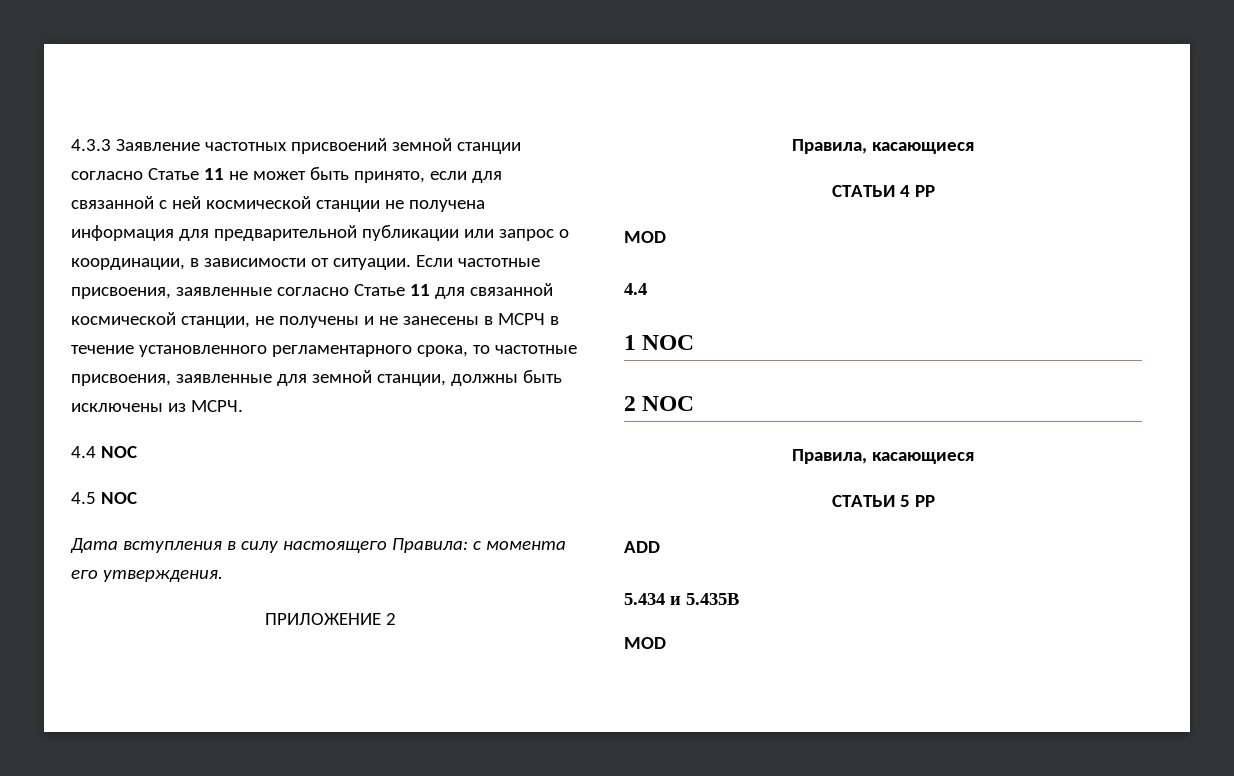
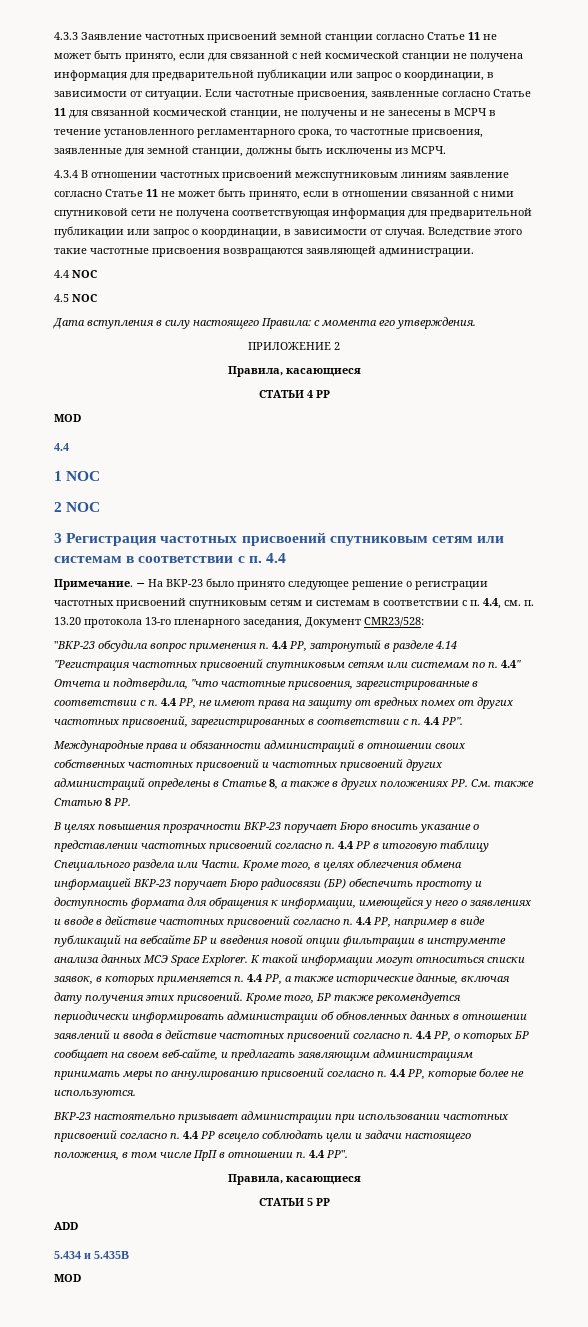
(243, 406) none -> [54,170,509,181] [54,188,514,200] [54,208,532,219] [54,226,522,238] [54,246,474,257] // 4.3.4 В отношении частотных присвоений межспутниковым линиям заявление согласно Статье 11 не может быть принято, если в отношении связанной с ними спутниковой сети не получена соответствующая информация для предварительной публикации или запрос о координации, в зависимости от случая. Вследствие этого такие частотные присвоения возвращаются заявляющей администрации.
(695, 403) none -> [54,532,505,546] [54,553,286,563] [54,578,488,590] [54,598,534,609] [54,617,424,628] [54,639,457,652] [54,658,521,671] [54,678,478,690] [54,697,514,709] [54,715,463,728] [53,739,466,752] [54,758,443,771] [54,777,534,790] [54,798,131,806] [53,822,479,833] [54,839,489,852] [54,859,462,871] [54,877,482,890] [54,896,532,909] [54,915,485,928] [54,934,506,947] [54,953,525,966] [54,973,510,985] [54,991,461,1004] [54,1011,527,1023] [54,1029,529,1042] [54,1048,473,1061] [54,1067,524,1080] [54,1090,136,1099] [53,1111,509,1123] [54,1129,471,1142] [54,1150,348,1161] // 3 Регистрация частотных присвоений спутниковым сетям или системам в соответствии с п. 4.4 // Примечание. − На ВКР-23 было принято следующее решение о регистрации частотных присвоений спутниковым сетям и системам в соответствии с п. 4.4, см. п. 13.20 протокола 13-го пленарного заседания, Документ CMR23/528: // "ВКР-23 обсудила вопрос применения п. 4.4 РР, затронутый в разделе 4.14 "Регистрация частотных присвоений спутниковым сетям или системам по п. 4.4" Отчета и подтвердила, "что частотные присвоения, зарегистрированные в соответствии с п. 4.4 РР, не имеют права на защиту от вредных помех от других частотных присвоений, зарегистрированных в соответствии с п. 4.4 РР". // Международные права и обязанности администраций в отношении своих собственных частотных присвоений и частотных присвоений других администраций определены в Статье 8, а также в других положениях РР. См. также Статью 8 РР. // В целях повышения прозрачности ВКР-23 поручает Бюро вносить указание о представлении частотных присвоений согласно п. 4.4 РР в итоговую таблицу Специального раздела или Части. Кроме того, в целях облегчения обмена информацией ВКР-23 поручает Бюро радиосвязи (БР) обеспечить простоту и доступность формата для обращения к информации, имеющейся у него о заявлениях и вводе в действие частотных присвоений согласно п. 4.4 РР, например в виде публикаций на вебсайте БР и введения новой опции фильтрации в инструменте анализа данных МСЭ Space Explorer. К такой информации могут относиться списки заявок, в которых применяется п. 4.4 РР, а также исторические данные, включая дату получения этих присвоений. Кроме того, БР также рекомендуется периодически информировать администрации об обновленных данных в отношении заявлений и ввода в действие частотных присвоений согласно п. 4.4 РР, о которых БР сообщает на своем веб-сайте, и предлагать заявляющим администрациям принимать меры по аннулированию присвоений согласно п. 4.4 РР, которые более не используются. // ВКР-23 настоятельно призывает администрации при использовании частотных присвоений согласно п. 4.4 РР всецело соблюдать цели и задачи настоящего положения, в том числе ПрП в отношении п. 4.4 РР".

